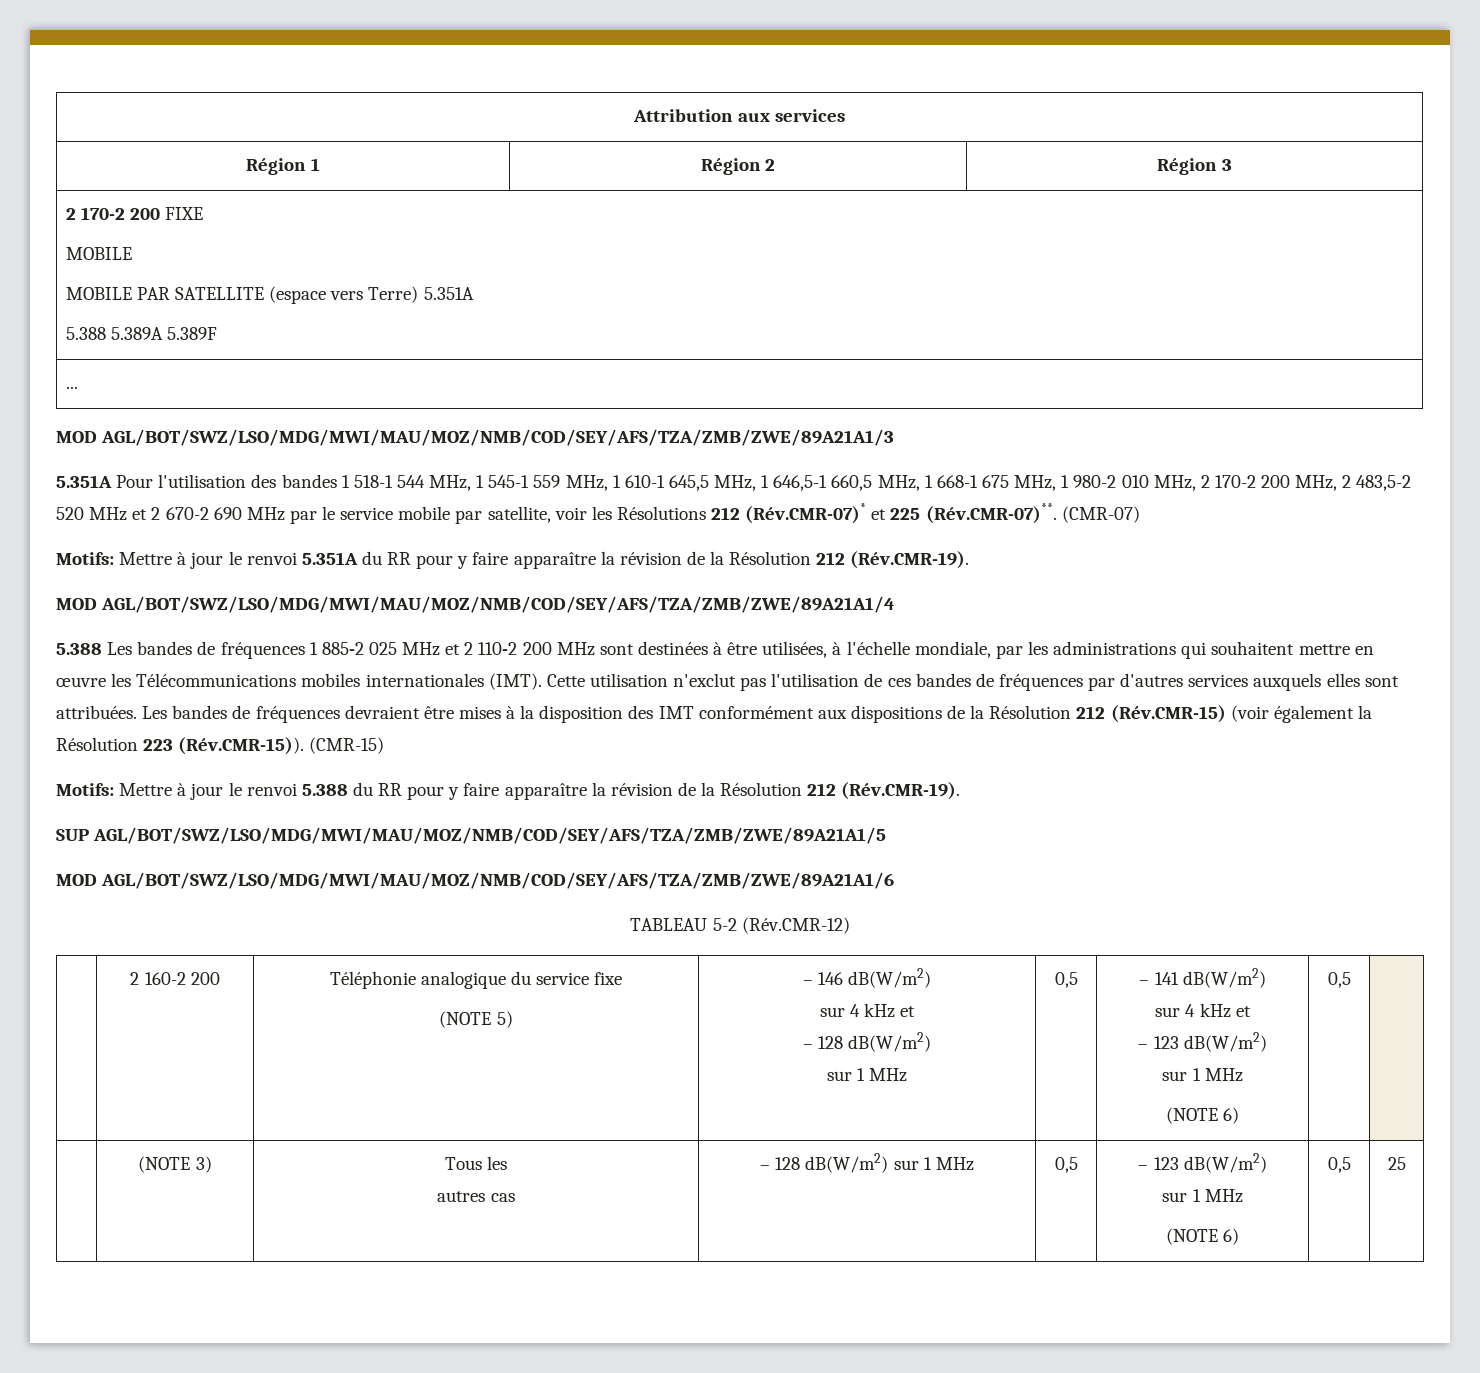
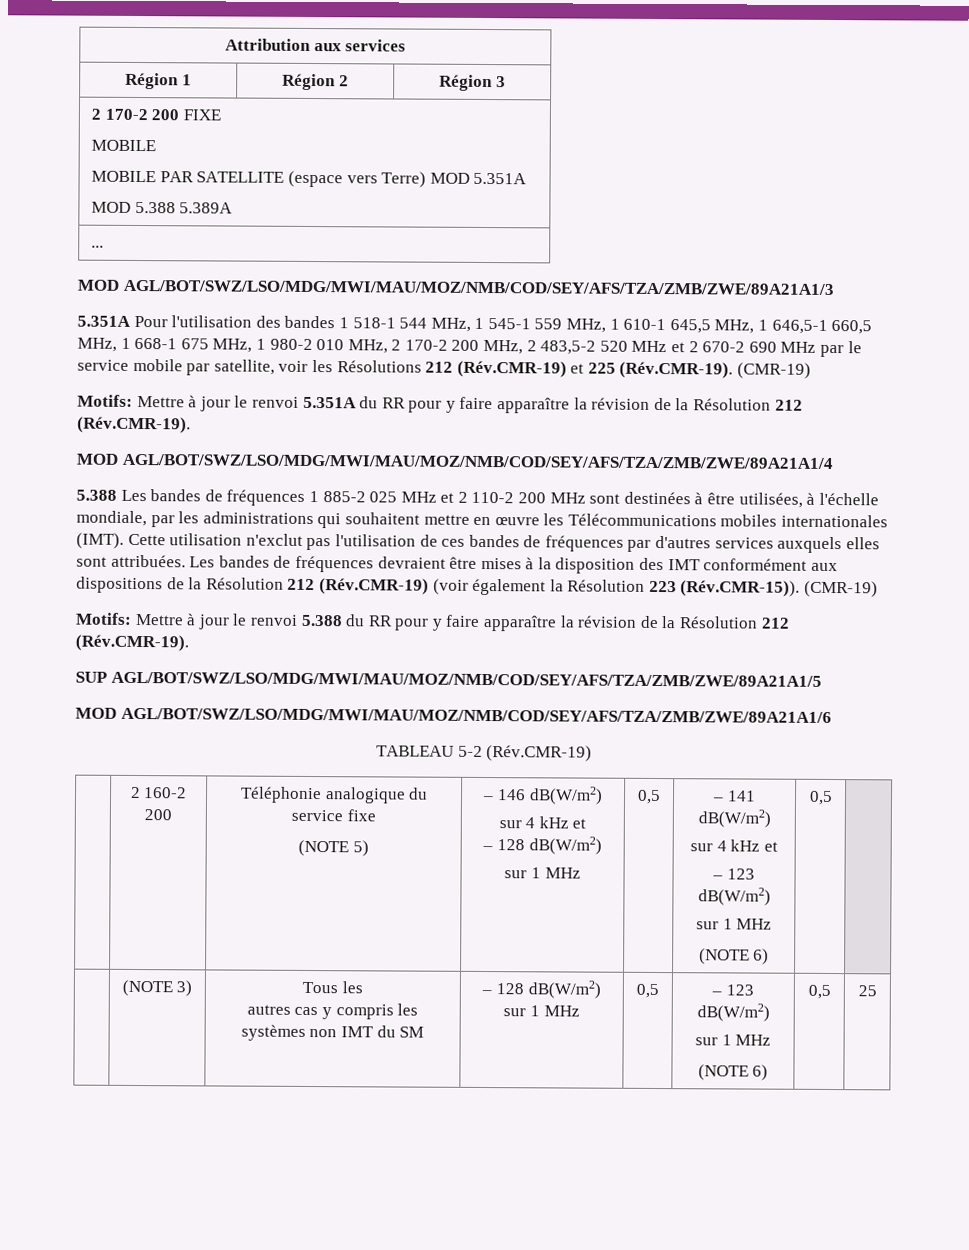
(419, 294) none -> [429,172,470,184] MOD
(474, 293) none -> [91,201,132,213] MOD
[167,327,218,340] 5.389F -> (234, 208) none
[745,503,867,524] (Rév.CMR-07)* -> [456,360,567,378] (Rév.CMR-19)
[925,503,1140,524] (Rév.CMR-07)**. (CMR-07) -> [619,361,812,379] (Rév.CMR-19). (CMR-19)
[1110,705,1226,723] (Rév.CMR-15) -> [318,578,429,595] (Rév.CMR-19)
[309,737,385,754] (CMR-15) -> [804,580,879,598] (CMR-19)
[741,917,850,934] (Rév.CMR-12) -> [486,745,593,762] (Rév.CMR-19)
(515, 1197) none -> [322,1003,419,1020] [240,1024,425,1041] y compris les systèmes non IMT du SM

